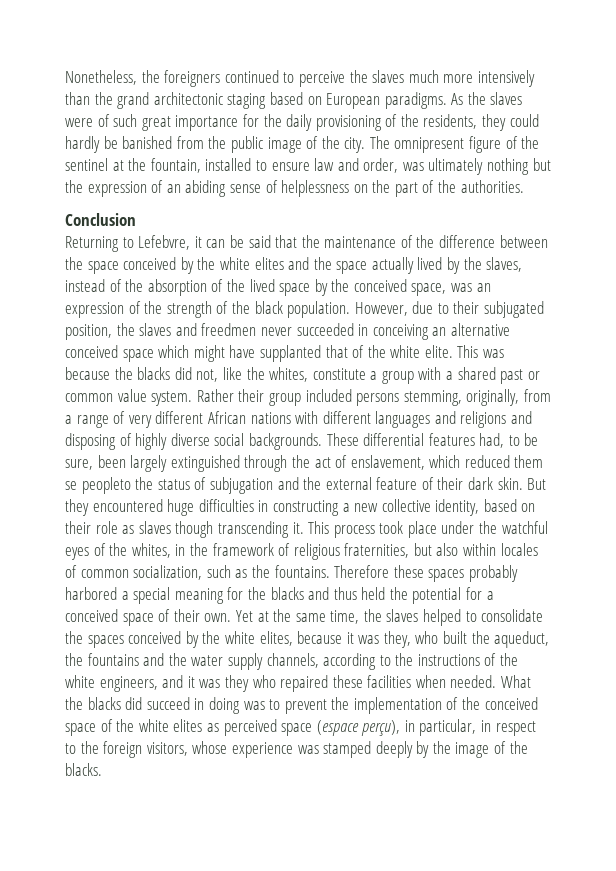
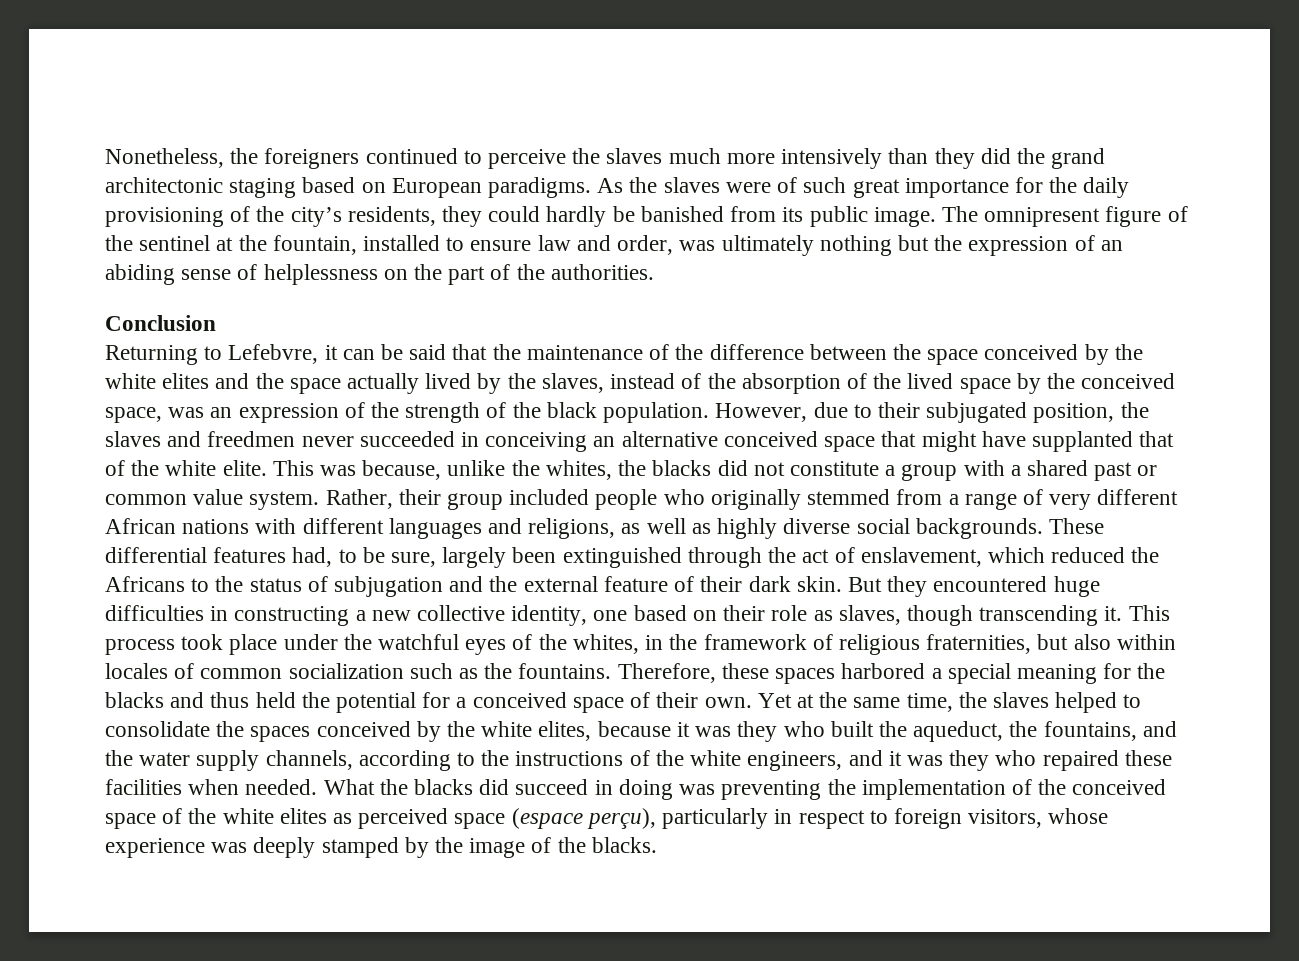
(90, 98) none -> [934,148,1011,169] they did
(419, 120) none -> [290,207,342,227] city’s
[208,136,366,153] the public image of the city. -> [782,206,936,227] its public image.
[158,345,190,358] which -> [881,431,917,447] that
[65,367,309,382] because the blacks did not, like the whites, -> [362,460,785,480] because, unlike the whites, the blacks did not
[196,389,234,402] Rather -> [325,489,393,509] Rather,
[356,389,520,406] persons stemming, originally, -> [595,489,891,510] people who originally stemmed
[460,411,533,428] [65,433,132,450] religions and disposing of -> [528,518,711,539] religions, as well as
[97,455,168,472] been largely -> [442,547,557,568] largely been
[514,455,544,468] [65,477,131,494] them se peopleto -> [1131,547,1160,563] [105,576,210,592] the Africans to
(480, 507) none -> [593,610,628,621] one
[138,521,171,534] slaves -> [838,605,901,625] slaves,
[133,565,203,580] socialization, -> [288,663,404,679] socialization
[334,565,390,578] Therefore -> [617,663,716,683] Therefore,
[468,565,518,582] probably -> (836, 676) none
[383,631,411,648] they, -> [737,721,778,742] they
[87,653,139,666] fountains -> [1043,721,1137,741] fountains,
[269,699,327,714] to prevent -> [721,780,822,800] preventing
[404,719,477,736] in particular, -> [662,808,769,829] particularly
[80,741,99,754] the -> (888, 817) none
[323,741,413,758] stamped deeply -> [253,837,399,858] deeply stamped

